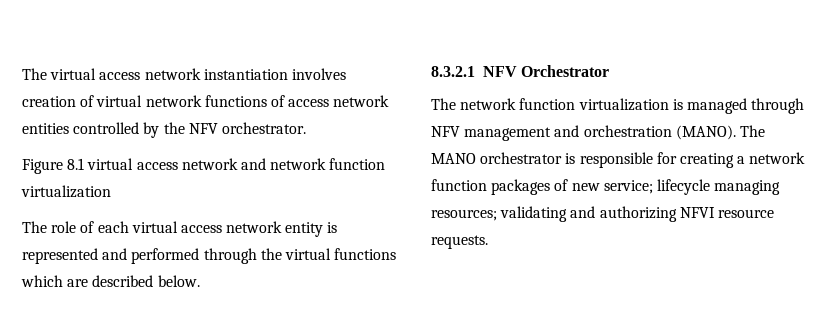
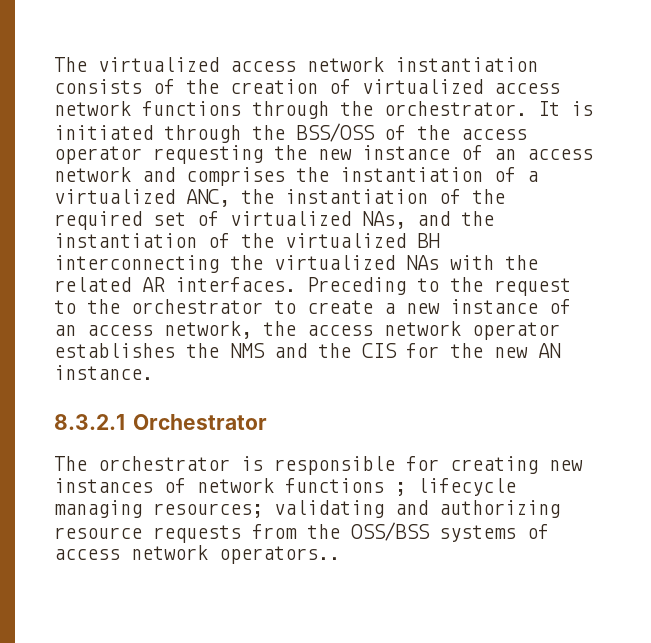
[22,68,97,80] The virtual -> [54,57,219,72] The virtualized
[291,68,346,80] [22,95,390,107] [22,122,306,138] [22,158,386,174] [21,185,111,198] [22,221,338,237] [22,248,397,264] [21,275,200,287] involves creation of virtual network functions of access network entities controlled by the NFV orchestrator. // Figure 8.1 virtual access network and network function virtualization // The role of each virtual access network entity is represented and performed through the virtual functions which are described below. -> [54,79,560,94] [54,101,593,119] [54,123,527,143] [54,145,593,164] [54,167,538,186] [54,189,505,207] [54,211,494,230] [54,233,440,248] [54,255,538,273] [54,277,571,296] [54,299,571,314] [54,321,560,340] [54,343,561,358] [54,365,153,380] consists of the creation of virtualized access network functions through the orchestrator. It is initiated through the BSS/OSS of the access operator requesting the new instance of an access network and comprises the instantiation of a virtualized ANC, the instantiation of the required set of virtualized NAs, and the instantiation of the virtualized BH interconnecting the virtualized NAs with the related AR interfaces. Preceding to the request to the orchestrator to create a new instance of an access network, the access network operator establishes the NMS and the CIS for the new AN instance.
[482,66,517,77] NFV -> (125, 422) none
[460,98,805,114] [431,125,765,141] [431,153,476,164] network function virtualization is managed through NFV management and orchestration (MANO). The MANO -> (87, 463) none
[737,152,806,164] [431,179,653,195] a network function packages of new service; -> [549,460,583,471] [54,478,406,496] new instances of network functions ;
[679,207,774,218] [431,235,488,249] NFVI resource requests. -> [54,522,549,543] [54,545,340,564] resource requests from the OSS/BSS systems of access network operators..

